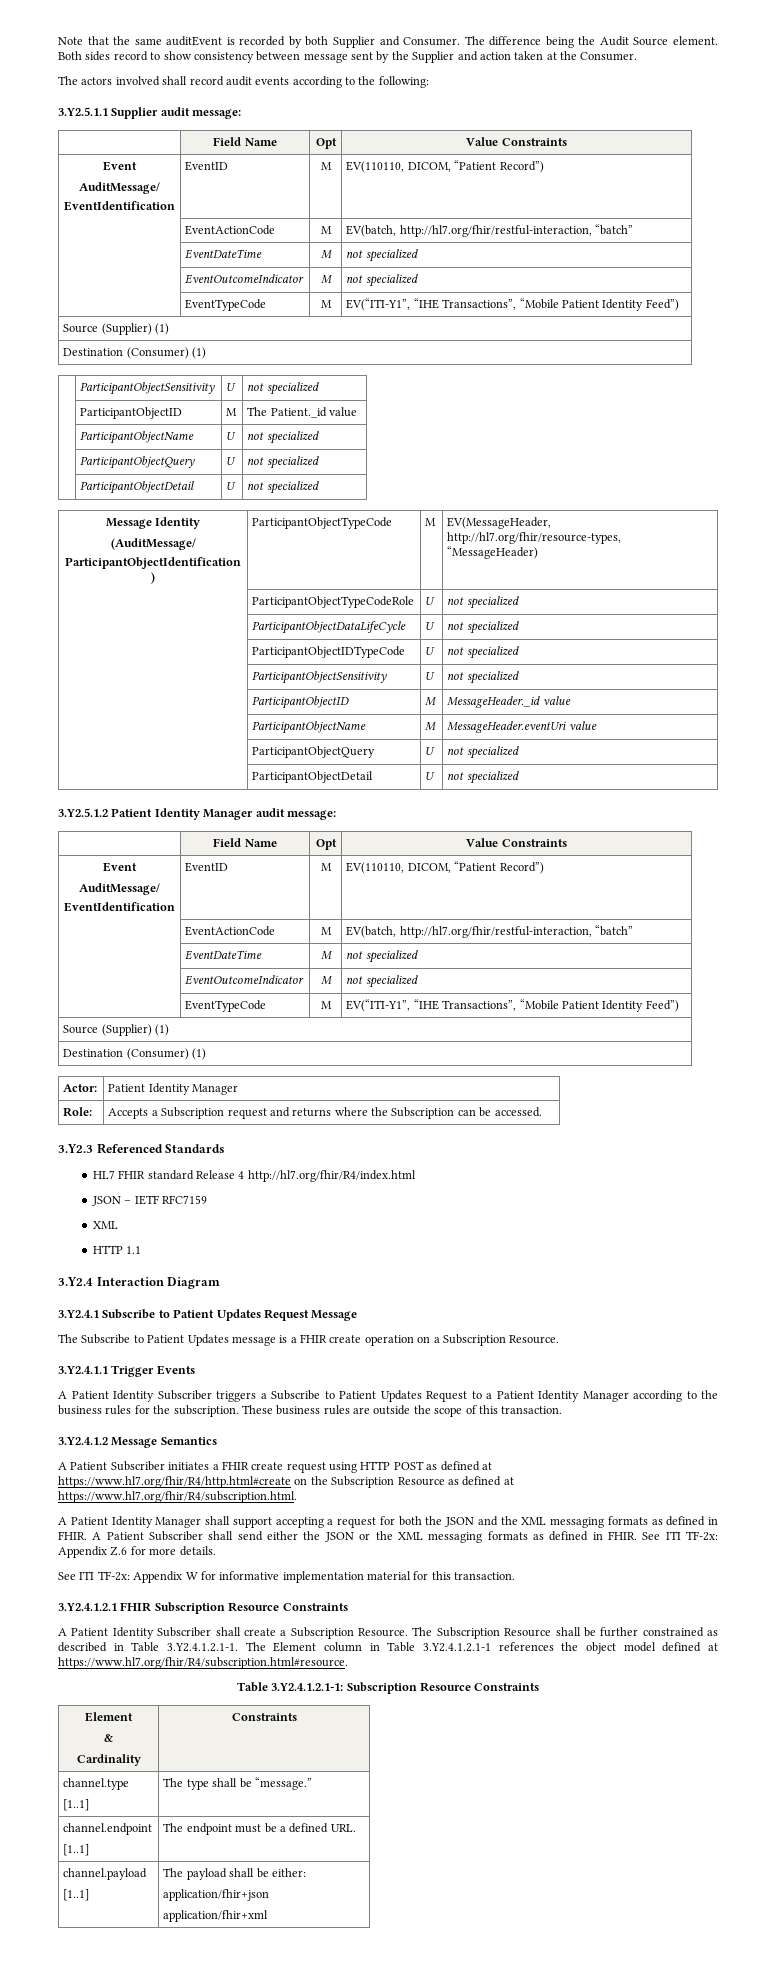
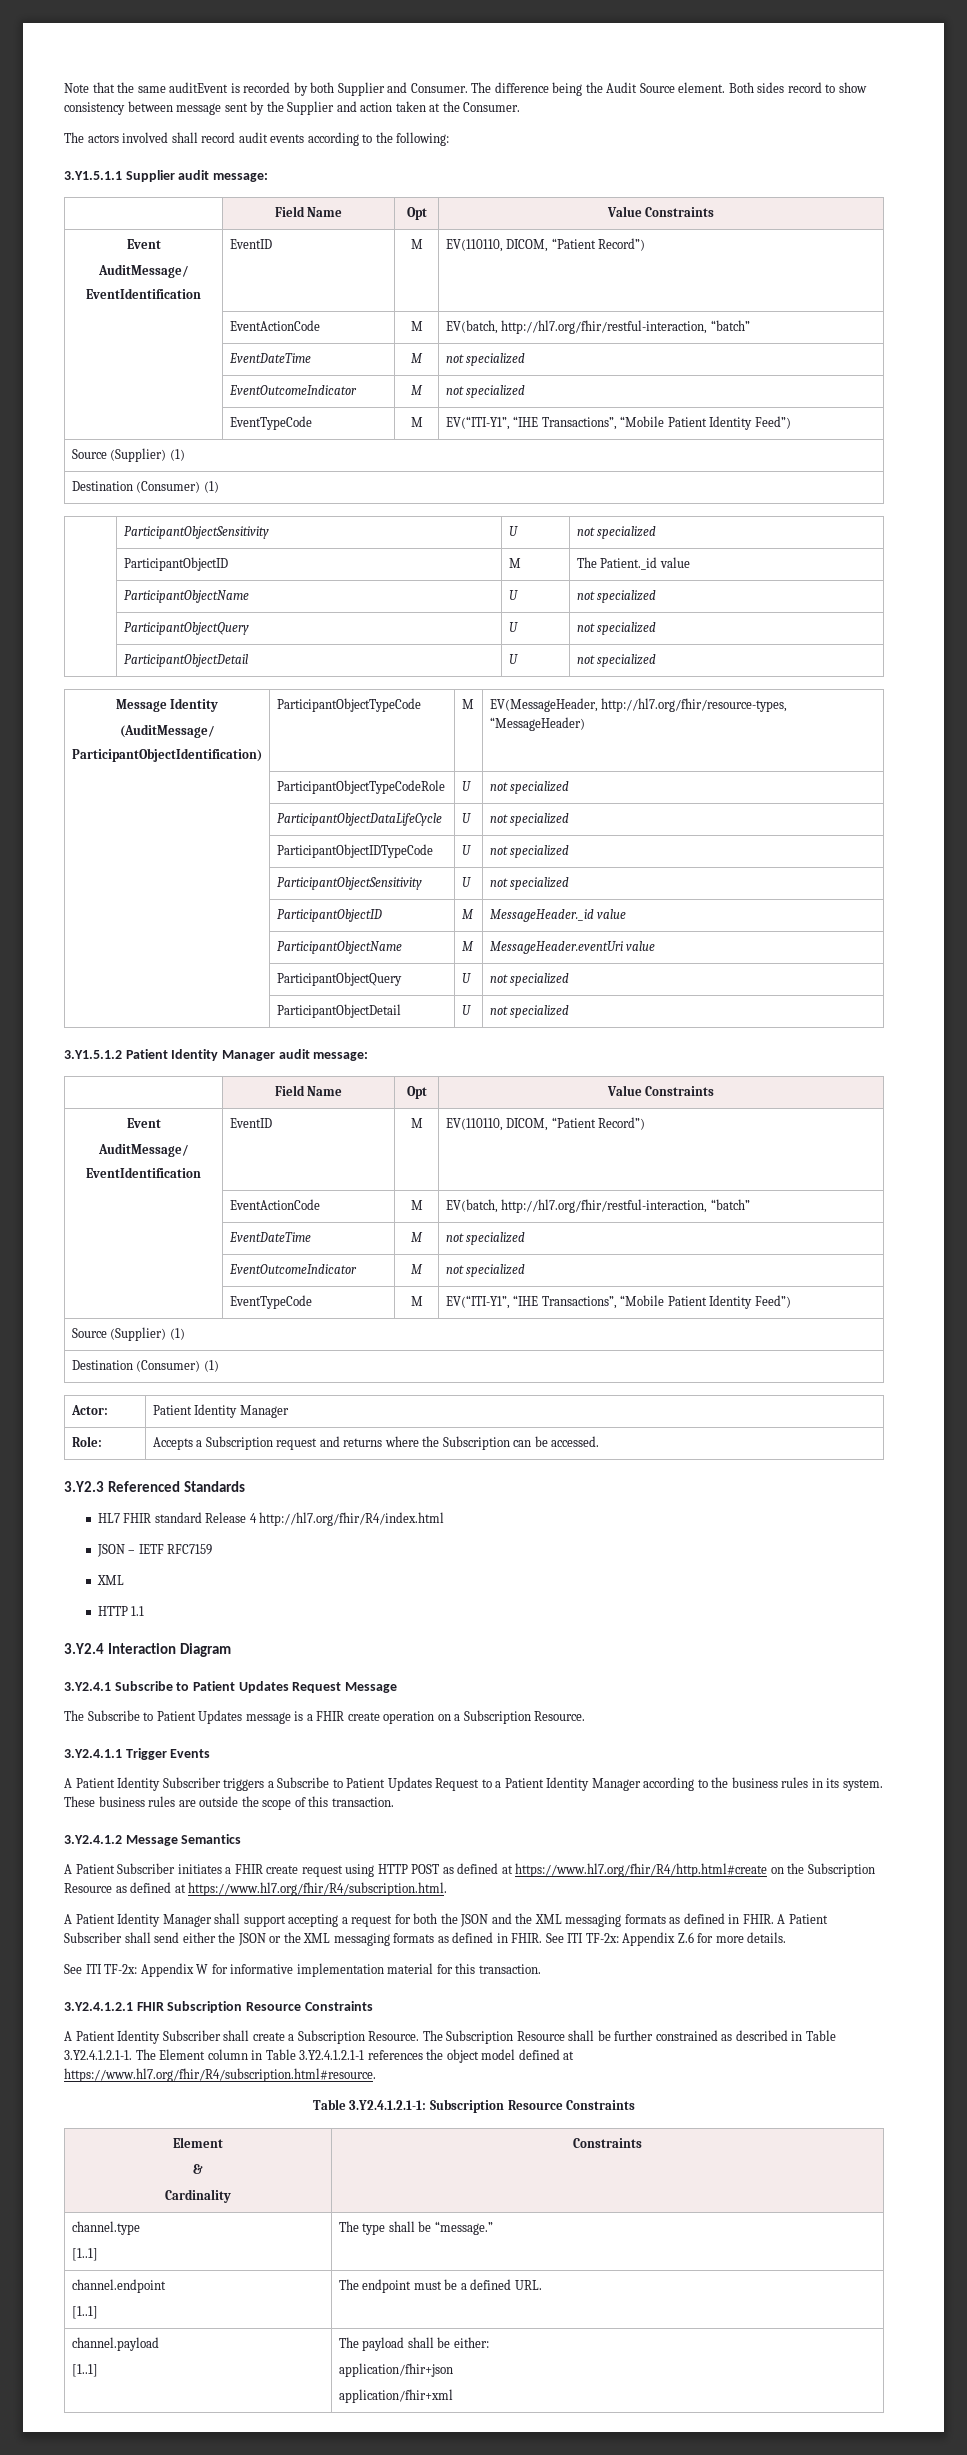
[58,107,108,116] 3.Y2.5.1.1 -> [64,171,122,180] 3.Y1.5.1.1
[58,808,108,817] 3.Y2.5.1.2 -> [64,1050,122,1059] 3.Y1.5.1.2
[134,1405,239,1417] for the subscription. -> [811,1778,883,1791] in its system.

